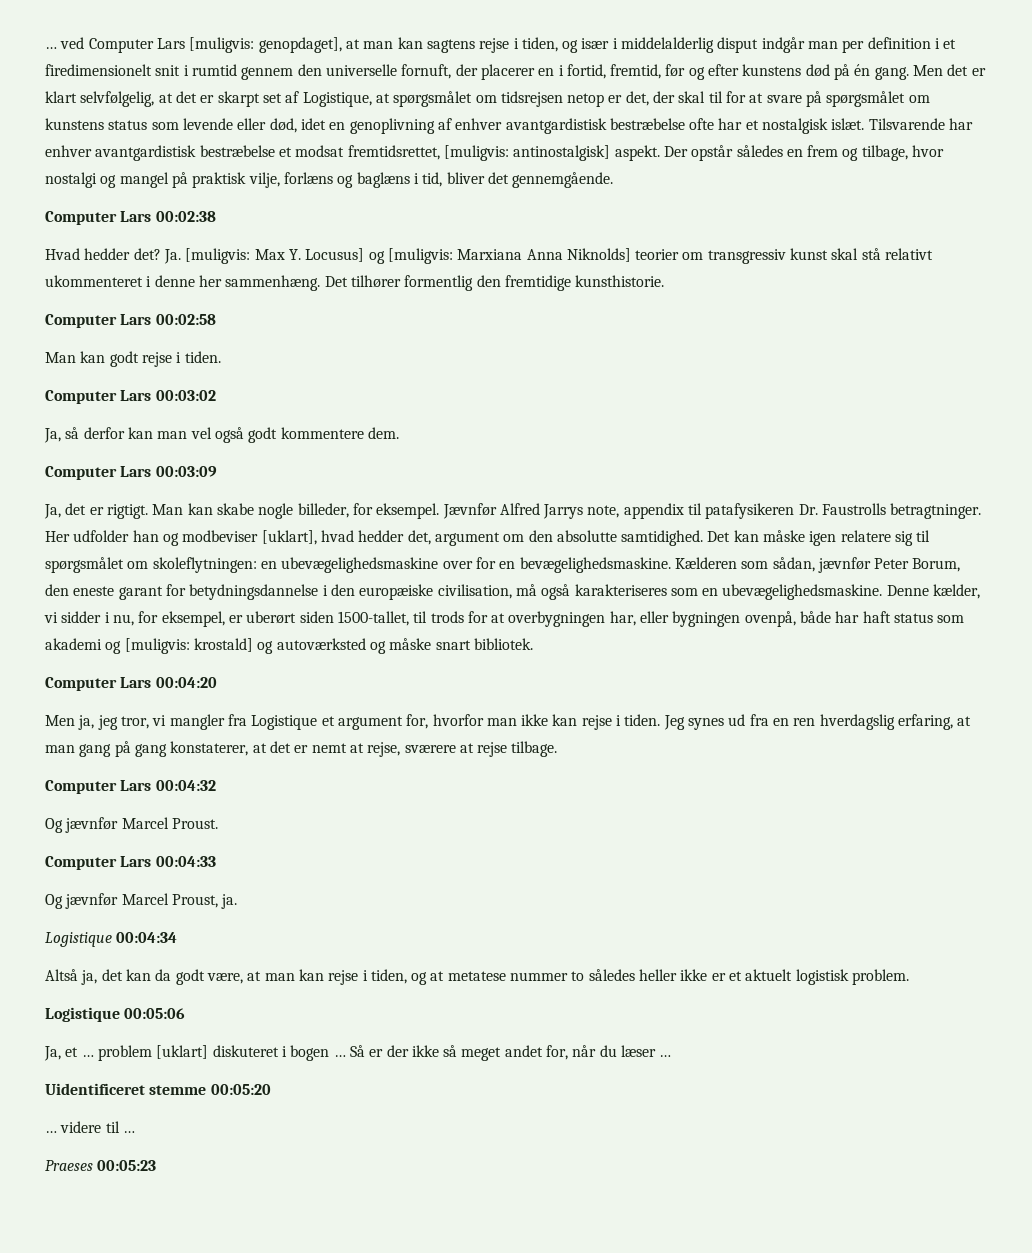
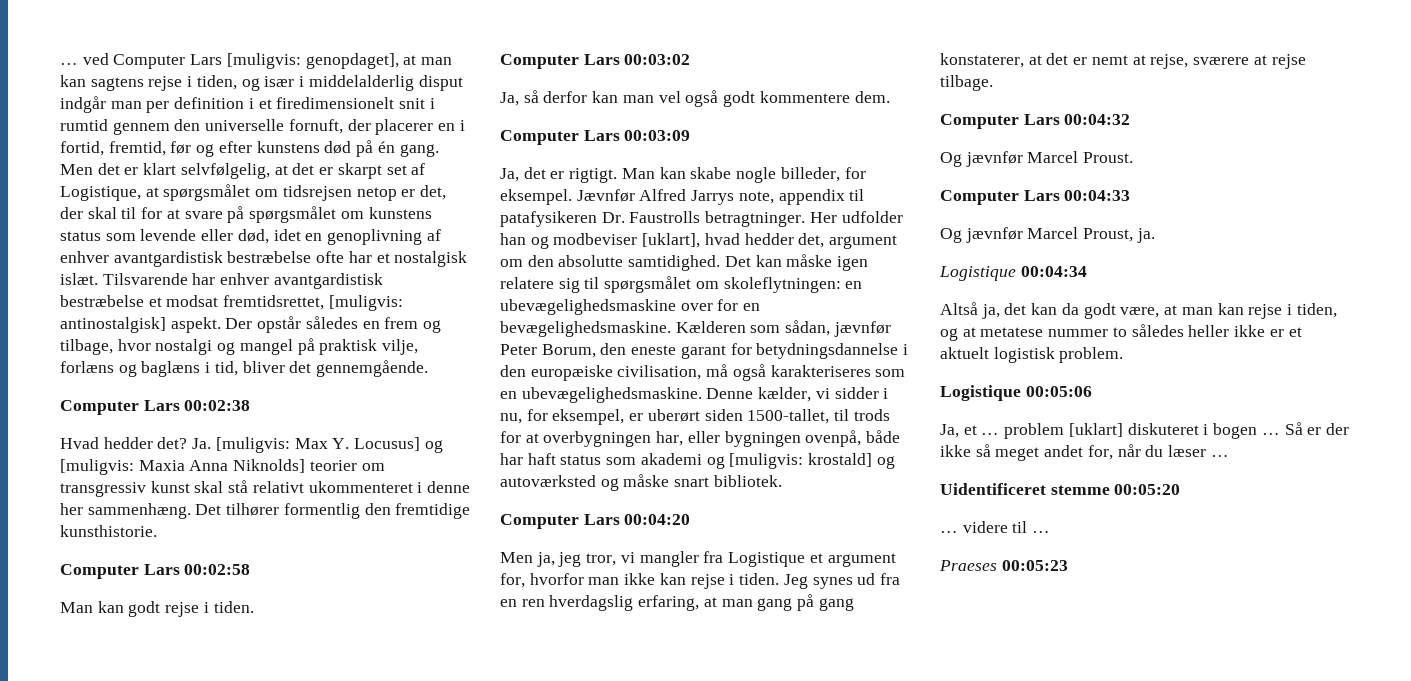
[457,249,523,260] Marxiana -> [138,460,185,471] Maxia

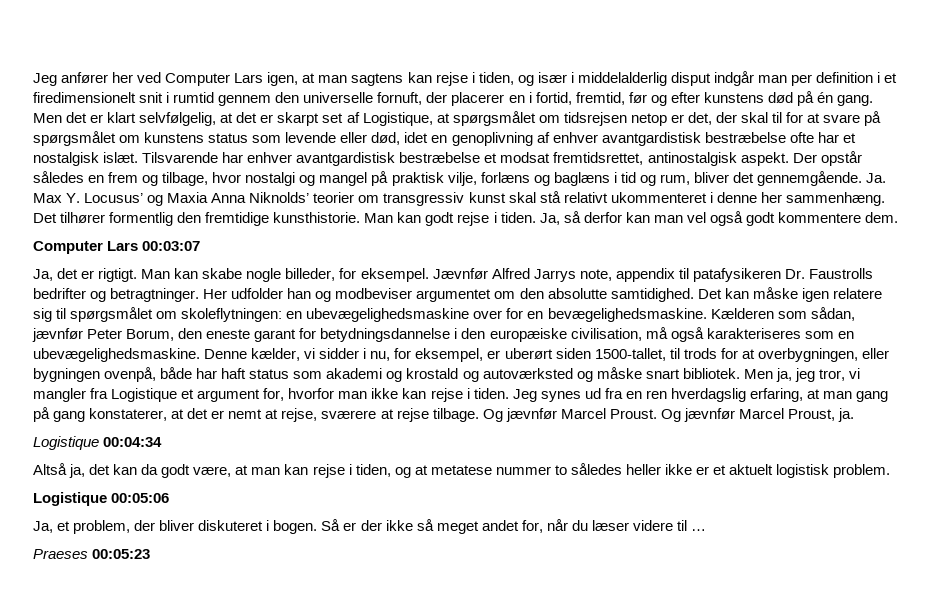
[60,53,453,69] [60,75,144,91] … ved Computer Lars [muligvis: genopdaget], at man kan sagtens -> [33,72,432,86] Jeg anfører her ved Computer Lars igen, at man sagtens kan
[328,295,403,311] [60,317,166,333] [muligvis: antinostalgisk] -> [647,152,737,166] antinostalgisk
[214,361,238,376] tid, -> [620,172,690,186] tid og rum,
[60,400,251,415] [60,437,443,453] [60,459,134,475] // Computer Lars 00:02:38 // Hvad hedder det? Ja. [muligvis: Max Y. Locusus] og [muligvis: -> [866,173,887,183] [33,193,164,206] Ja. Max Y. Locusus’ og
[233,459,306,473] Niknolds] -> [249,192,310,203] Niknolds’
[60,564,251,579] // Computer Lars 00:02:58 // -> (361, 217) none
[500,54,691,69] // Computer Lars 00:03:02 // -> (536, 217) none
[624,130,691,141] 00:03:09 -> [142,241,201,251] 00:03:07
(701, 217) none -> [33,288,107,302] bedrifter og
[642,233,898,249] [uklart], hvad hedder det, argument -> [416,289,492,302] argumentet
[543,431,684,447] overbygningen har, -> [757,348,858,362] overbygningen,
[729,453,873,469] [muligvis: krostald] -> [406,368,459,379] krostald
[500,514,691,529] // Computer Lars 00:04:20 // -> (740, 373) none
[940,114,1131,129] // Computer Lars 00:04:32 // -> (479, 415) none
[940,190,1131,205] // Computer Lars 00:04:33 // -> (657, 414) none
[981,423,1280,439] … problem [uklart] diskuteret i bogen … -> [73,520,318,534] problem, der bliver diskuteret i bogen.
[1210,455,1229,457] [940,483,1181,495] [940,531,958,533] … // Uidentificeret stemme 00:05:20 // … -> (629, 525) none

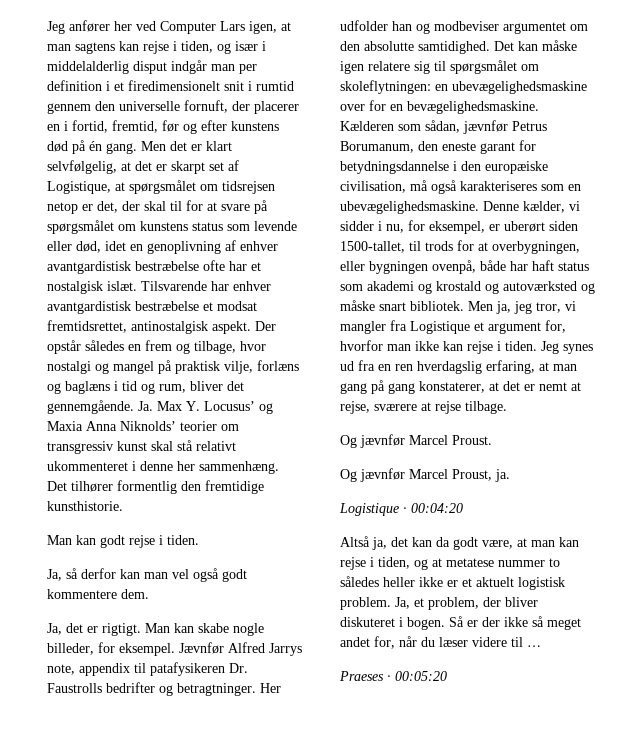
(361, 217) none -> (123, 506) //
(536, 217) none -> (199, 540) //
[33,241,201,254] // Computer Lars 00:03:07 -> (149, 594) none
[87,329,175,341] Peter Borum, -> [512,121,547,131] [340,141,414,153] Petrus Borumanum,
(479, 415) none -> (507, 407) //
(657, 414) none -> (492, 440) //
[103,437,163,447] 00:04:34 -> [403,503,463,513] · 00:04:20
[33,492,170,506] // Logistique 00:05:06 // -> (391, 603) none
[92,549,151,559] 00:05:23 -> [387,671,447,681] · 00:05:20

